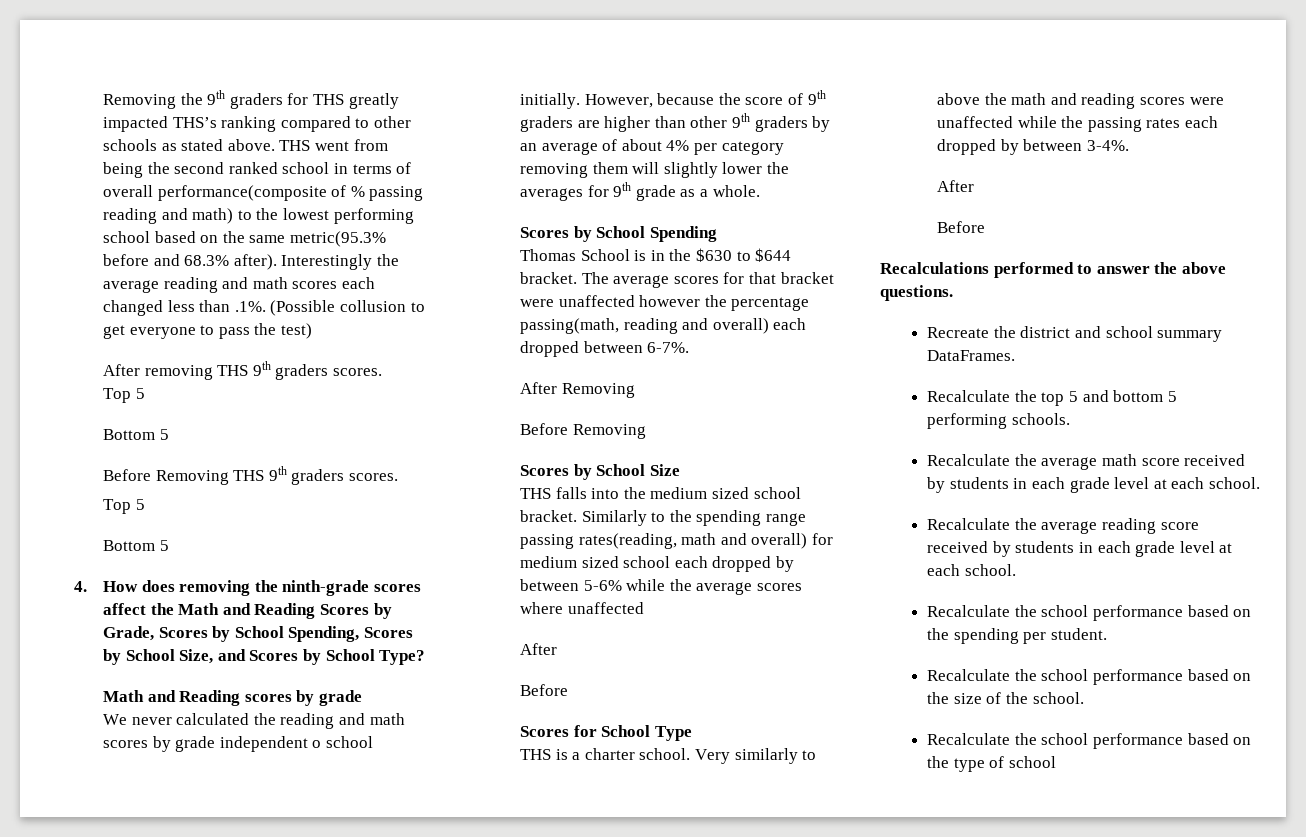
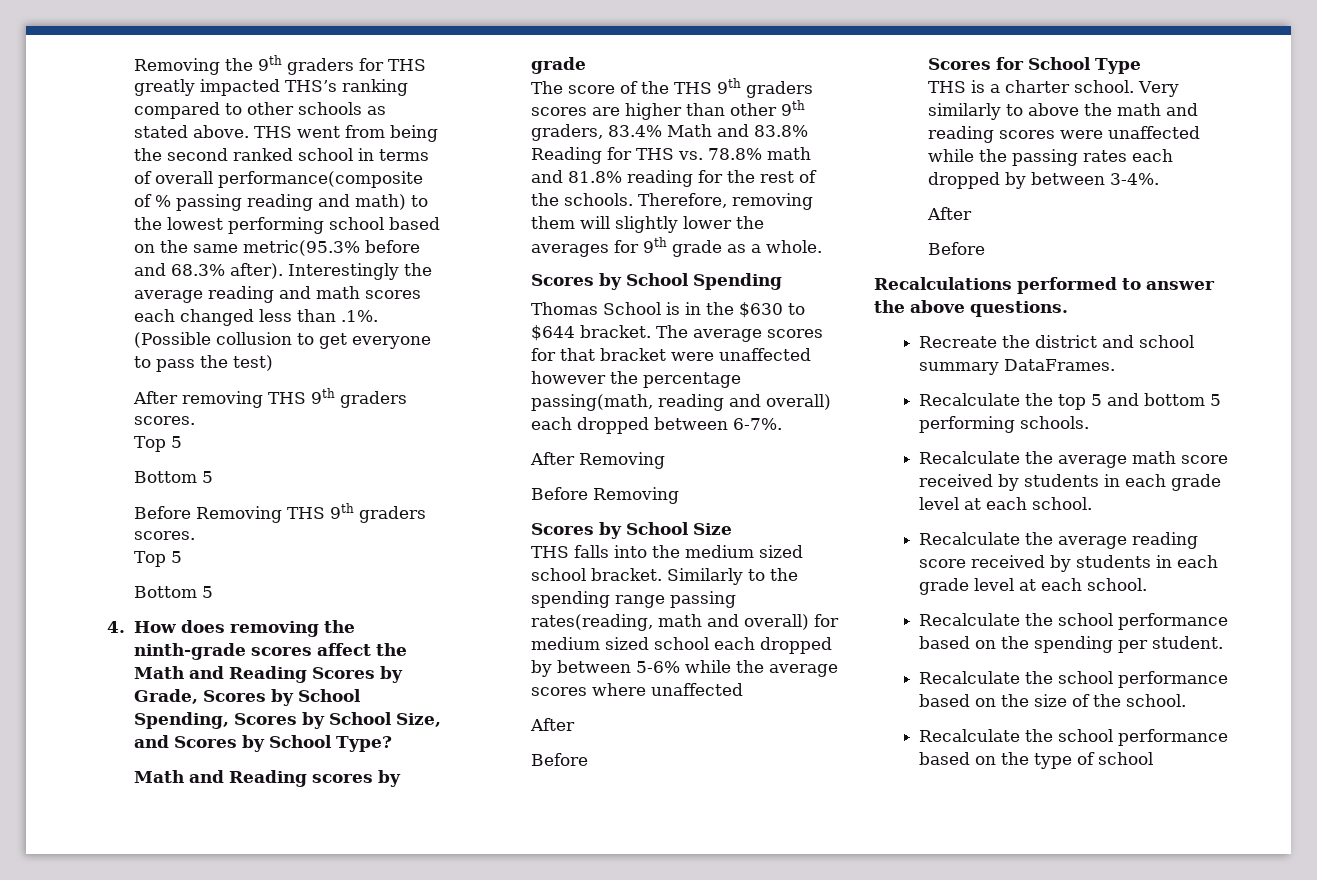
[102,713,405,729] [102,736,373,752] [519,90,826,109] [519,116,573,132] We never calculated the reading and math scores by grade independent o school initially. However, because the score of 9th graders -> [530,78,813,98] [530,107,587,116] The score of the THS 9th graders scores
[754,116,831,132] [519,139,784,155] graders by an average of about 4% per category -> [530,124,808,141] [530,147,811,164] [530,170,817,187] [530,193,727,208] graders, 83.4% Math and 83.8% Reading for THS vs. 78.8% math and 81.8% reading for the rest of the schools. Therefore,

